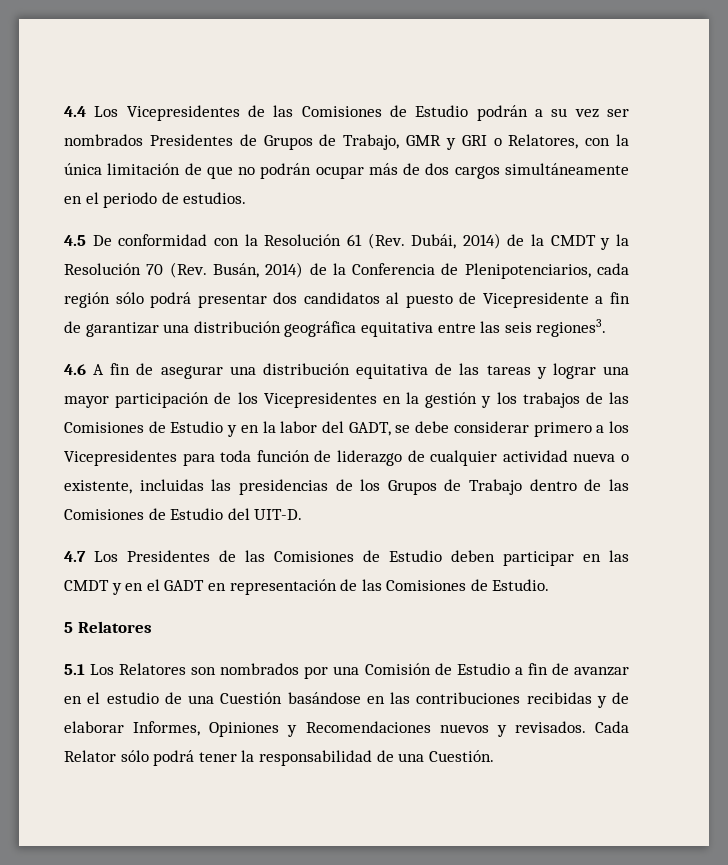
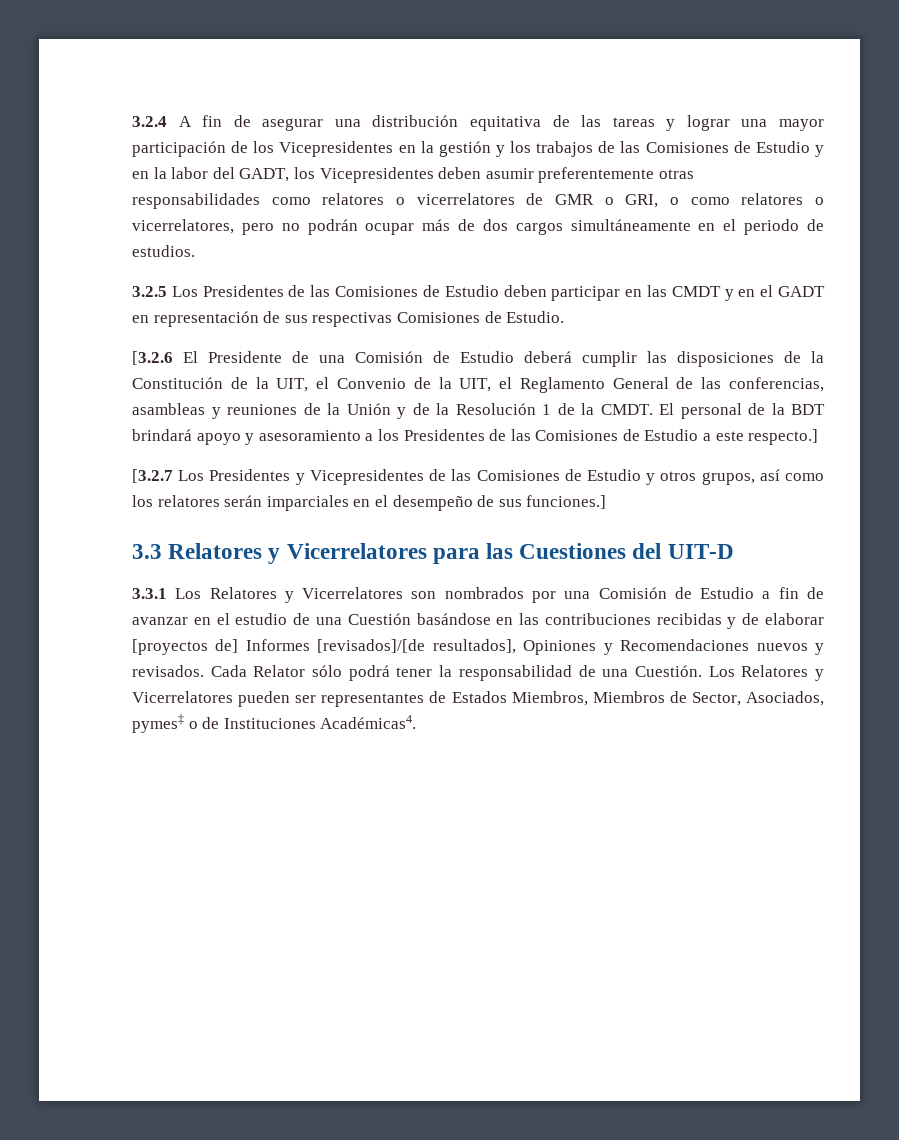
[64,105,629,121] [64,134,629,150] [64,163,629,179] [64,192,247,208] [64,233,629,250] [64,262,629,279] [64,292,630,308] [64,319,607,337] [64,364,86,375] 4.4 Los Vicepresidentes de las Comisiones de Estudio podrán a su vez ser nombrados Presidentes de Grupos de Trabajo, GMR y GRI o Relatores, con la única limitación de que no podrán ocupar más de dos cargos simultáneamente en el periodo de estudios. // 4.5 De conformidad con la Resolución 61 (Rev. Dubái, 2014) de la CMDT y la Resolución 70 (Rev. Busán, 2014) de la Conferencia de Plenipotenciarios, cada región sólo podrá presentar dos candidatos al puesto de Vicepresidente a fin de garantizar una distribución geográfica equitativa entre las seis regiones3. // 4.6 -> [132,116,167,127] 3.2.4
[395,421,629,437] [64,450,630,466] [64,479,629,495] [64,508,303,520] [64,551,86,562] se debe considerar primero a los Vicepresidentes para toda función de liderazgo de cualquier actividad nueva o existente, incluidas las presidencias de los Grupos de Trabajo dentro de las Comisiones de Estudio del UIT-D. // 4.7 -> [293,167,694,183] [132,193,824,209] [132,219,824,235] [132,245,195,257] [132,286,167,297] los Vicepresidentes deben asumir preferentemente otras responsabilidades como relatores o vicerrelatores de GMR o GRI, o como relatores o vicerrelatores, pero no podrán ocupar más de dos cargos simultáneamente en el periodo de estudios. // 3.2.5
[361,579,382,591] las -> [284,312,393,327] sus respectivas
[64,621,152,633] [64,663,187,675] 5 Relatores // 5.1 Los Relatores -> [132,351,824,367] [132,377,825,393] [132,403,825,419] [132,429,819,445] [132,469,824,485] [132,495,607,511] [132,543,734,564] [132,587,404,603] [3.2.6 El Presidente de una Comisión de Estudio deberá cumplir las disposiciones de la Constitución de la UIT, el Convenio de la UIT, el Reglamento General de las conferencias, asambleas y reuniones de la Unión y de la Resolución 1 de la CMDT. El personal de la BDT brindará apoyo y asesoramiento a los Presidentes de las Comisiones de Estudio a este respecto.] // [3.2.7 Los Presidentes y Vicepresidentes de las Comisiones de Estudio y otros grupos, así como los relatores serán imparciales en el desempeño de sus funciones.] // 3.3 Relatores y Vicerrelatores para las Cuestiones del UIT-D // 3.3.1 Los Relatores y Vicerrelatores
[133,721,201,736] Informes, -> [132,639,516,655] [proyectos de] Informes [revisados]/[de resultados],
(494, 756) none -> [708,665,824,681] [132,691,825,707] [132,714,417,733] Los Relatores y Vicerrelatores pueden ser representantes de Estados Miembros, Miembros de Sector, Asociados, pymes‡ o de Instituciones Académicas4.

